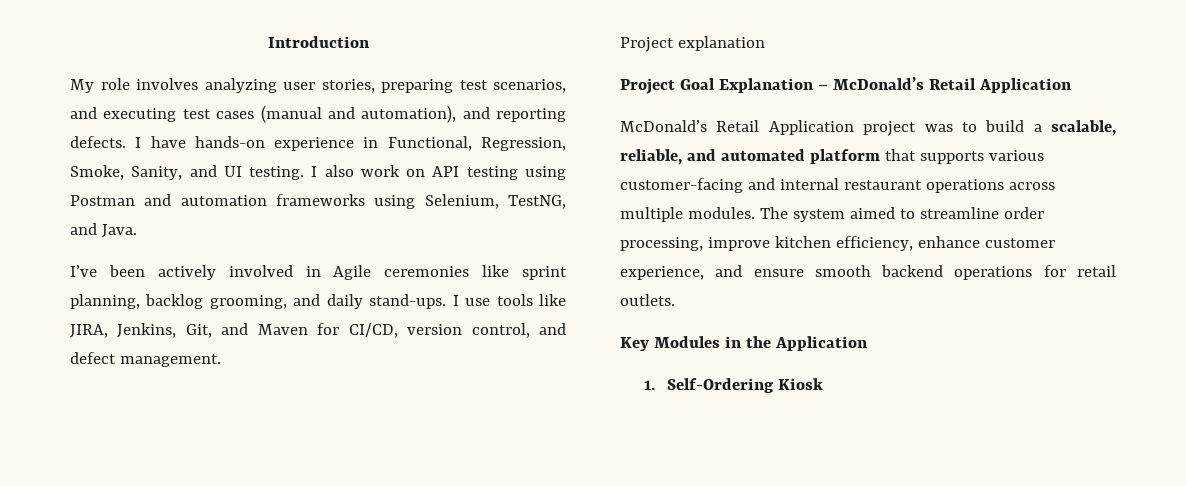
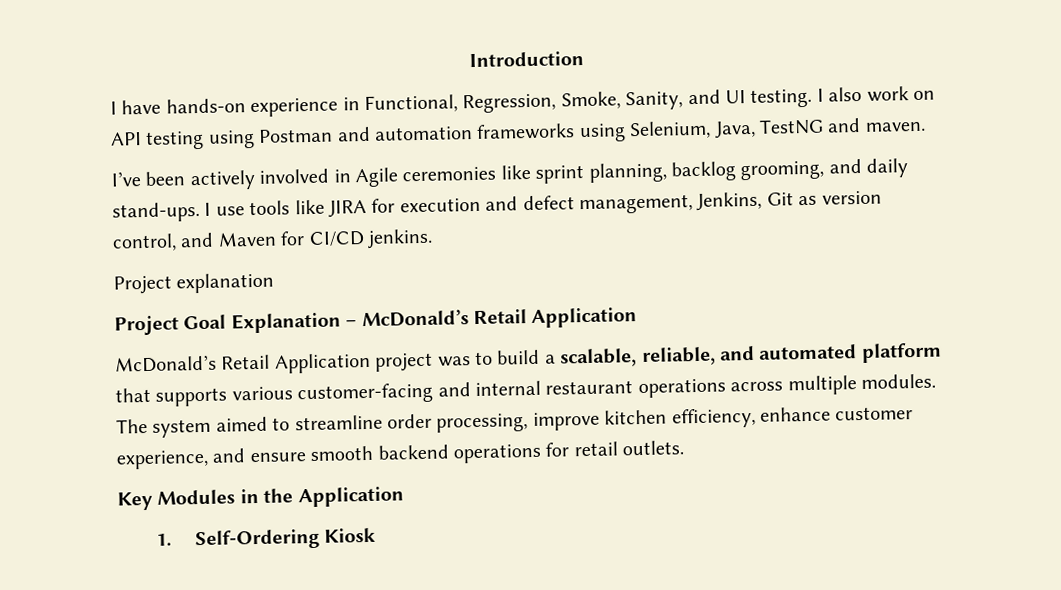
[70,78,566,93] [70,105,566,123] [70,136,126,148] My role involves analyzing user stories, preparing test scenarios, and executing test cases (manual and automation), and reporting defects. -> (584, 59) none
[507,195,566,209] [70,223,137,238] TestNG, and Java. -> [713,117,926,139] Java, TestNG and maven.
[70,323,567,338] [70,352,221,367] JIRA, Jenkins, Git, and Maven for CI/CD, version control, and defect management. -> [328,190,882,218] [112,228,433,252] JIRA for execution and defect management, Jenkins, Git as version control, and Maven for CI/CD jenkins.

